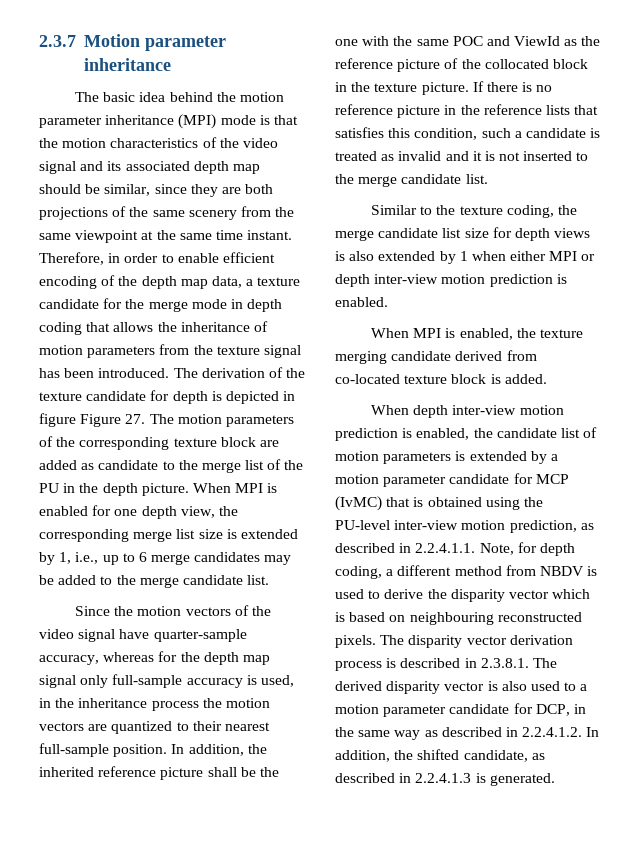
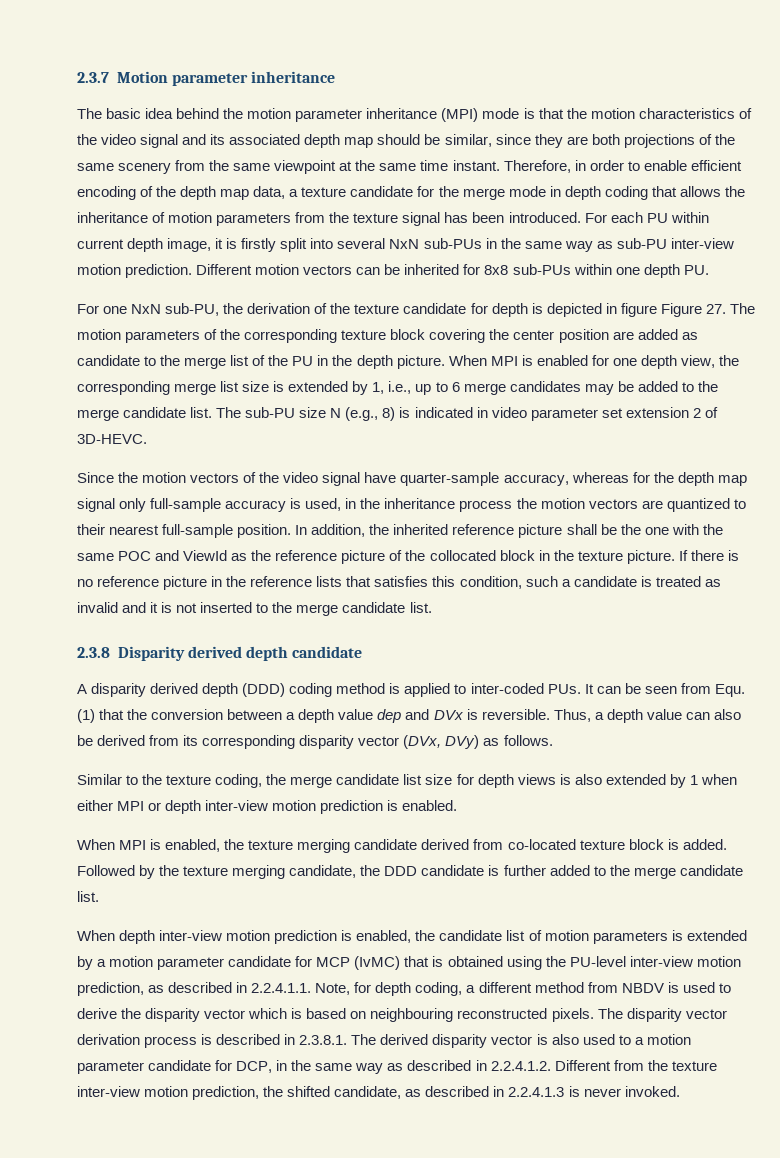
[173,368,198,378] The -> [584,212,709,223] [77,238,734,252] [77,264,709,278] [77,303,244,316] For each PU within current depth image, it is firstly split into several NxN sub-PUs in the same way as sub-PU inter-view motion prediction. Different motion vectors can be inherited for 8x8 sub-PUs within one depth PU. // For one NxN sub-PU, the
(256, 442) none -> [429,329,609,343] covering the center position
(270, 580) none -> [216,407,718,421] [77,434,147,444] The sub-PU size N (e.g., 8) is indicated in video parameter set extension 2 of 3D-HEVC.
(488, 179) none -> [77,646,363,661] [77,683,745,697] [77,709,741,723] [77,735,553,749] // 2.3.8 Disparity derived depth candidate // A disparity derived depth (DDD) coding method is applied to inter-coded PUs. It can be seen from Equ. (1) that the conversion between a depth value dep and DVx is reversible. Thus, a depth value can also be derived from its corresponding disparity vector (DVx, DVy) as follows.
(547, 379) none -> [77,865,743,879] [77,891,99,902] Followed by the texture merging candidate, the DDD candidate is further added to the merge candidate list.
[586,727,600,737] [335,750,390,762] In addition, -> [554,1060,717,1071] [77,1086,260,1100] Different from the texture inter-view motion prediction,
[489,773,555,786] generated. -> [583,1086,680,1097] never invoked.

